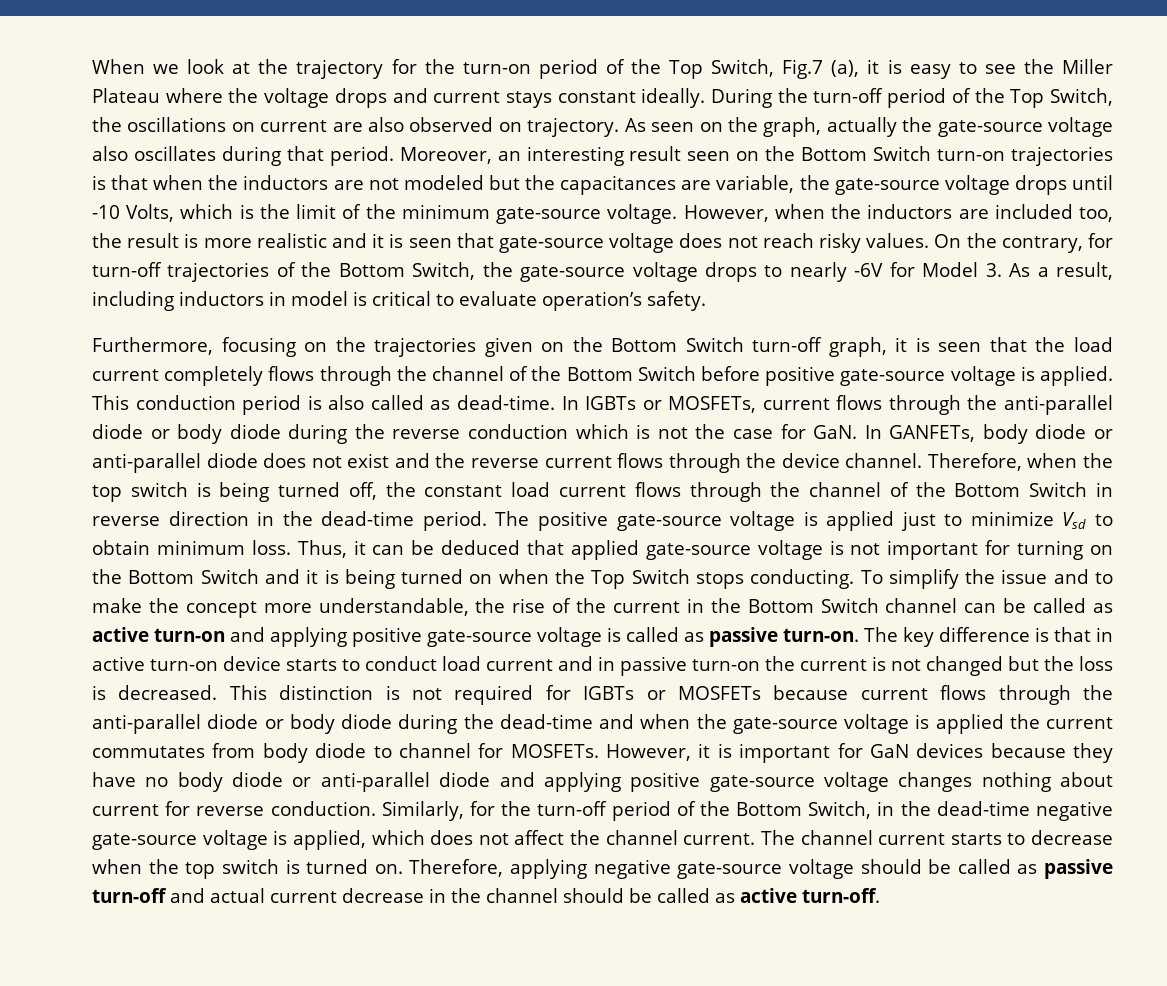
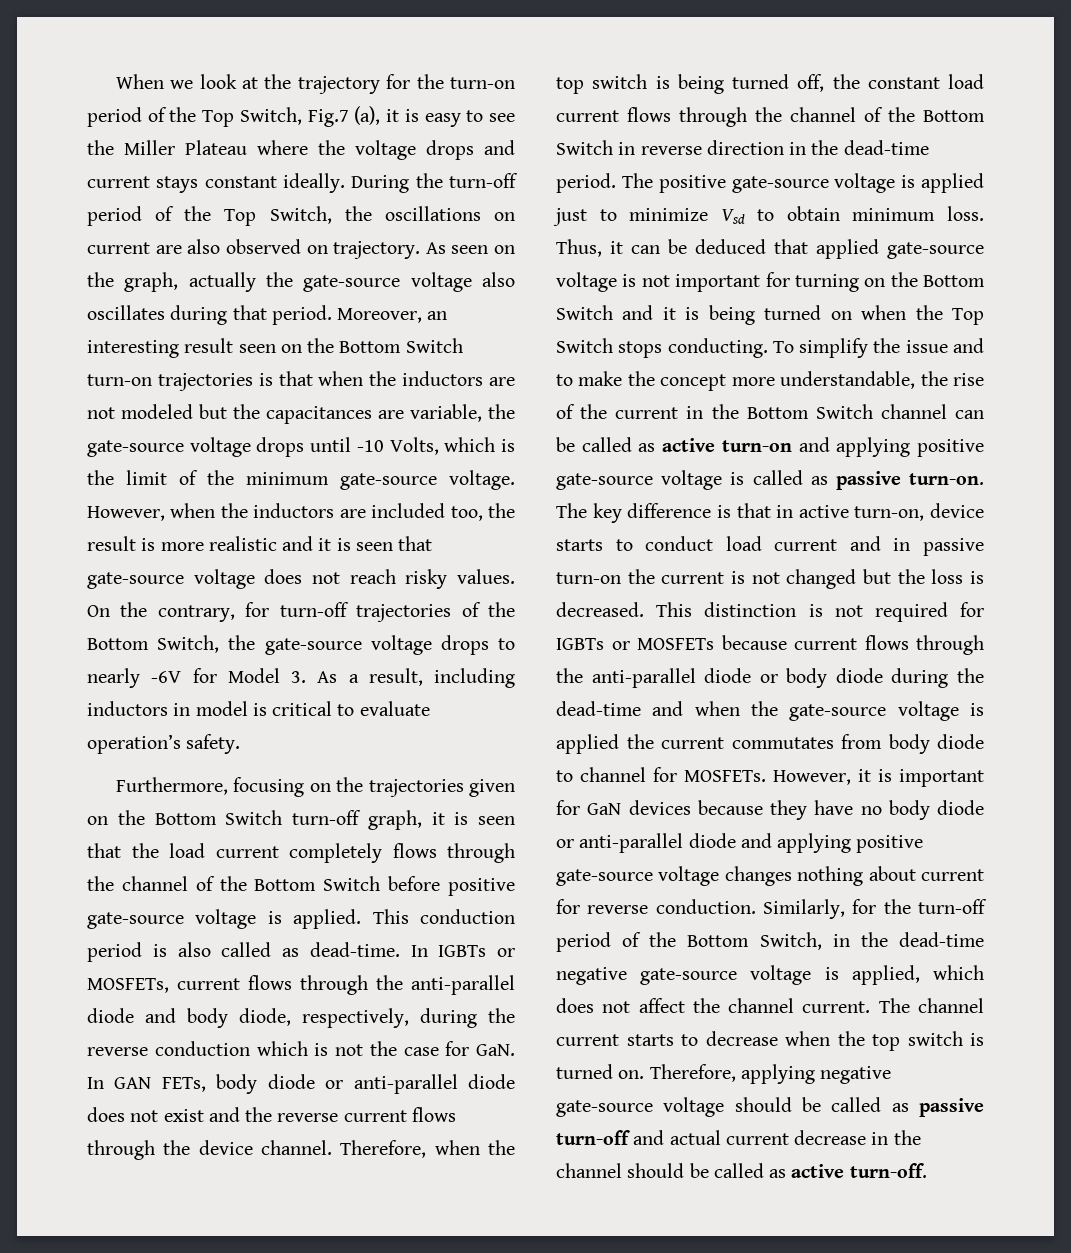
[150,424,281,444] or body diode -> [145,1008,409,1028] and body diode, respectively,
[889,425,976,442] GANFETs, -> [114,1077,206,1092] GAN FETs,
[150,659,218,671] turn-on -> [854,506,925,521] turn-on,

